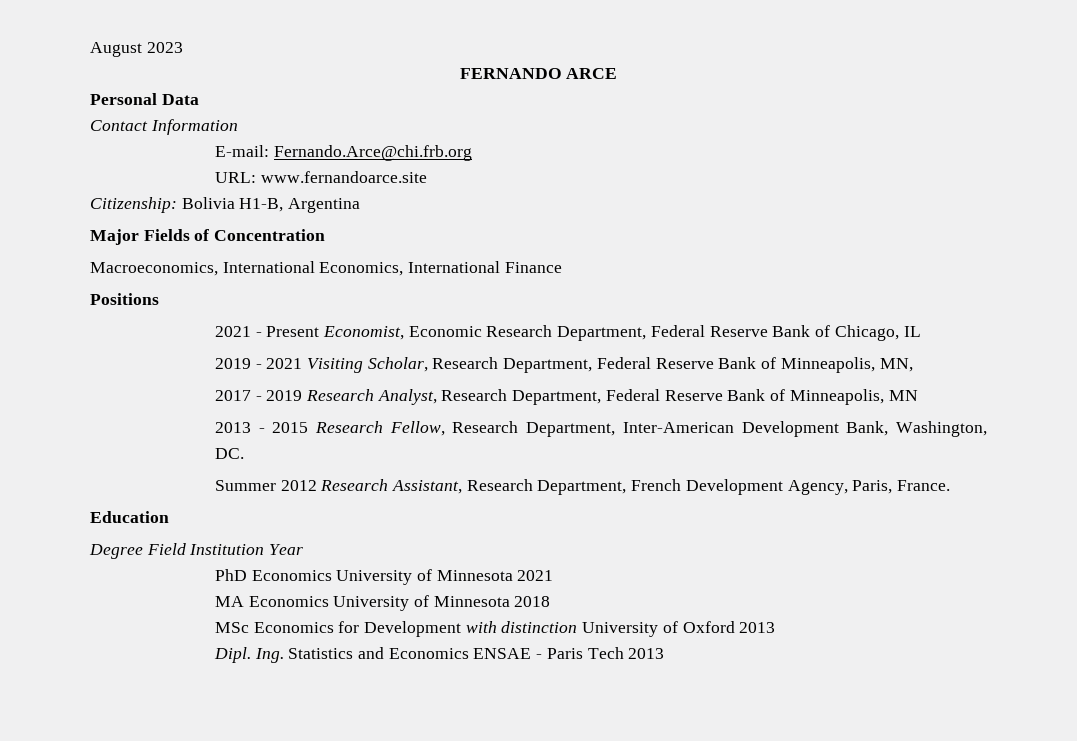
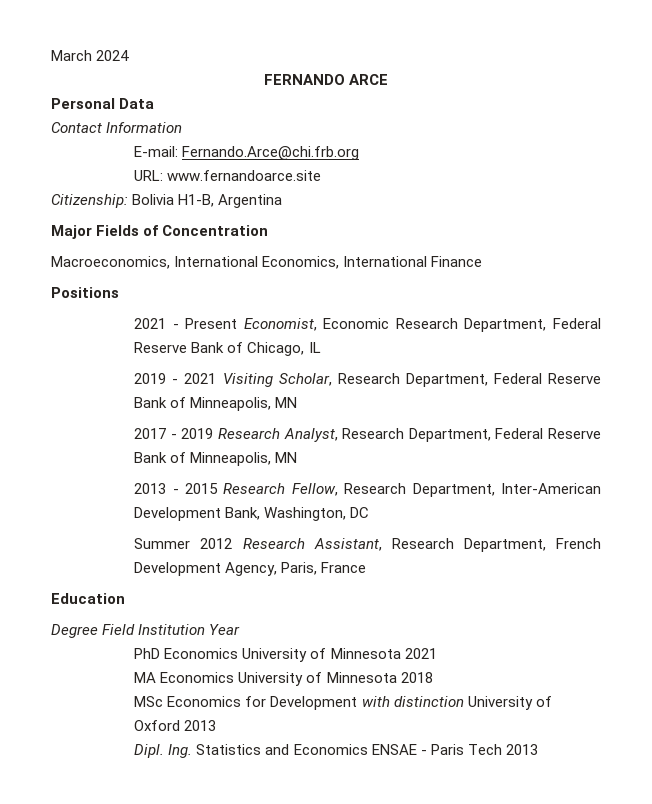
[90,42,183,57] August 2023 -> [51,50,130,61] March 2024
[879,358,913,372] MN, -> [275,397,298,408] MN
[214,448,244,459] DC. -> [350,507,370,518] DC
[897,480,951,491] France. -> [321,562,367,573] France

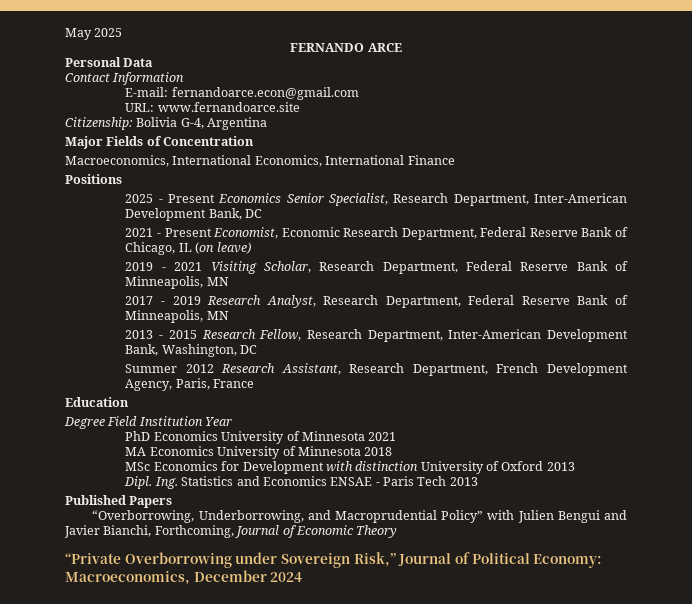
[51,50,130,61] March 2024 -> [65,28,123,40] May 2025
[182,146,360,160] Fernando.Arce@chi.frb.org -> [171,87,359,100] fernandoarce.econ@gmail.com
[178,194,215,207] H1-B, -> [180,118,204,129] G-4,
(119, 292) none -> [125,193,627,206] [125,208,263,221] // 2025 - Present Economics Senior Specialist, Research Department, Inter-American Development Bank, DC
(321, 347) none -> [195,242,251,254] (on leave)
(538, 749) none -> [65,495,173,508] [92,510,627,523] [64,525,398,538] [65,552,603,568] [65,570,303,585] // Published Papers // “Overborrowing, Underborrowing, and Macroprudential Policy” with Julien Bengui and Javier Bianchi, Forthcoming, Journal of Economic Theory // “Private Overborrowing under Sovereign Risk,” Journal of Political Economy: Macroeconomics, December 2024

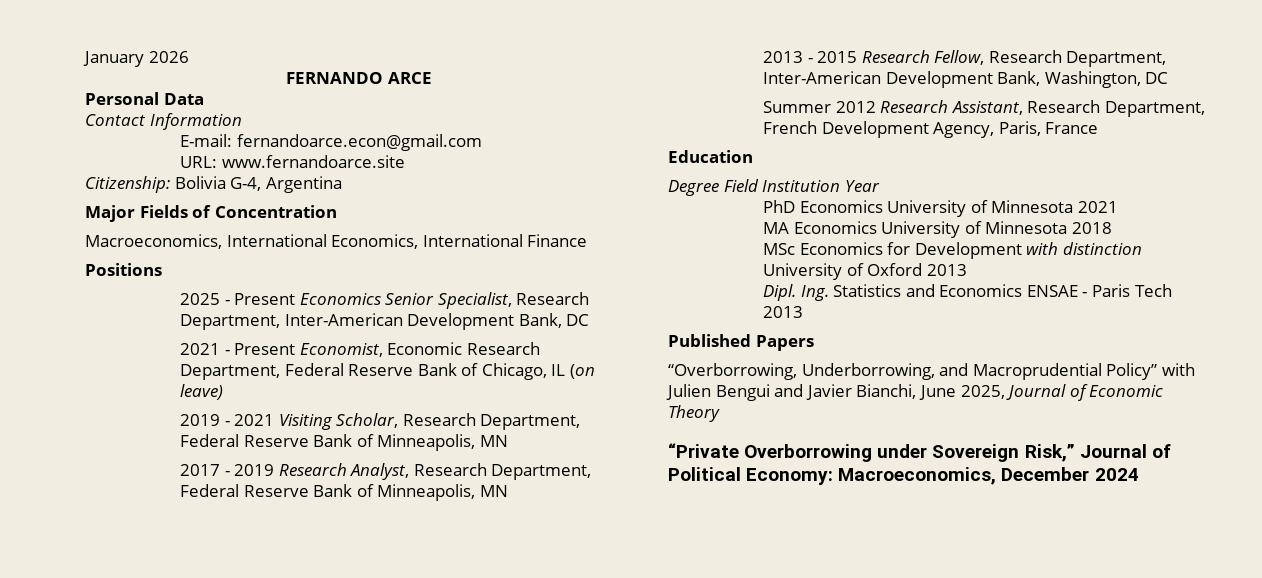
[65,28,123,40] May 2025 -> [83,51,189,67] January 2026
[154,525,234,538] Forthcoming, -> [918,385,1005,400] June 2025,

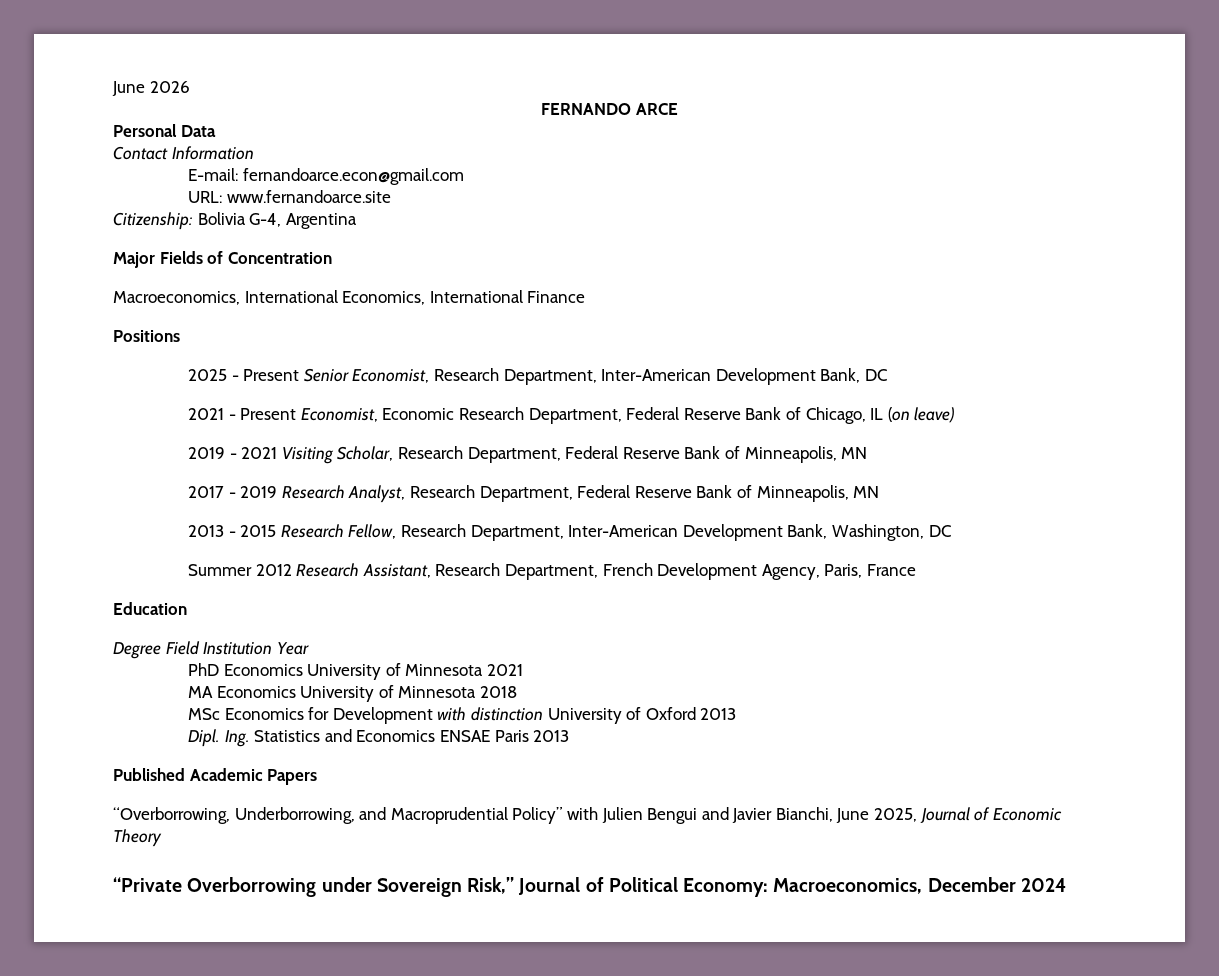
[83,51,144,67] January -> [112,81,145,96] June
[299,292,512,309] Economics Senior Specialist, -> [303,368,430,383] Senior Economist,
[1082,284,1172,297] - Paris Tech -> [494,730,529,742] Paris
(751, 340) none -> [189,768,263,781] Academic

